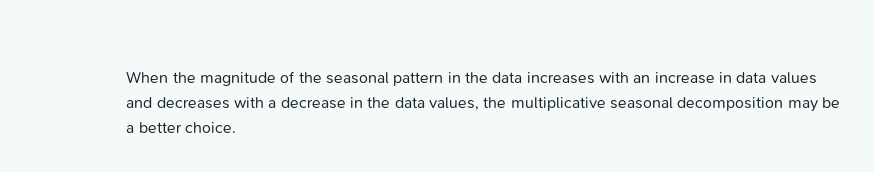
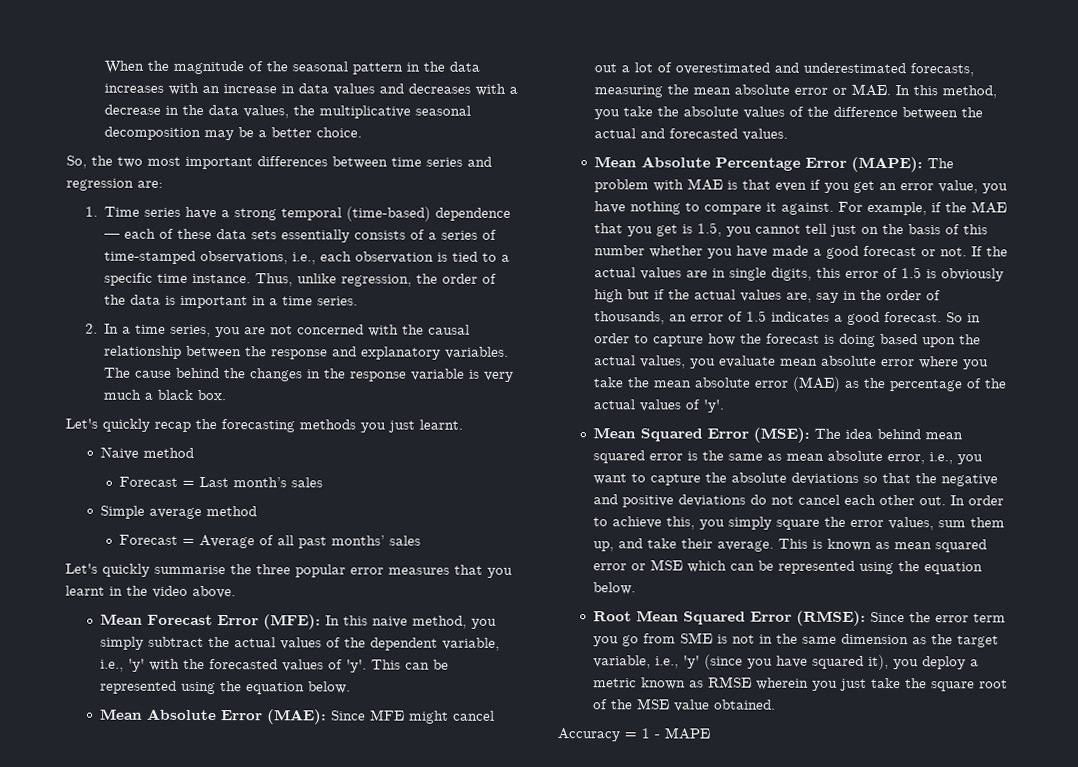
(237, 127) none -> [66,155,492,170] [66,178,163,191] [84,206,512,222] [104,228,498,243] [104,250,511,265] [104,272,498,287] [104,294,359,309] [84,323,471,338] [104,345,510,360] [104,367,515,382] [103,389,227,401] [65,418,463,433] [100,446,195,460] [119,476,324,488] [100,505,258,520] [119,534,422,549] [65,563,513,578] [65,585,236,599] [100,613,498,630] [100,636,501,651] [100,658,450,673] [100,680,352,695] [100,708,496,725] [594,62,975,77] [594,83,998,99] [594,106,984,120] [594,128,789,141] [594,156,955,173] [594,178,1009,194] [594,201,1008,216] [594,222,989,237] [594,245,1009,259] [594,267,1005,282] [594,289,942,303] [594,310,982,326] [594,333,982,348] [594,355,990,370] [593,376,1008,392] [593,399,725,413] [593,427,964,443] [593,450,984,465] [593,472,999,487] [593,494,1005,508] [593,516,1006,531] [593,538,988,553] [593,559,984,575] [593,582,637,595] [593,610,1007,626] [593,632,1000,648] [593,654,980,671] [593,676,1009,692] [593,698,777,712] [557,727,710,742] // So, the two most important differences between time series and regression are: // 1. Time series have a strong temporal (time-based) dependence — each of these data sets essentially consists of a series of time-stamped observations, i.e., each observation is tied to a specific time instance. Thus, unlike regression, the order of the data is important in a time series. // 2. In a time series, you are not concerned with the causal relationship between the response and explanatory variables. The cause behind the changes in the response variable is very much a black box. // Let's quickly recap the forecasting methods you just learnt. // Naive method // Forecast = Last month’s sales // Simple average method // Forecast = Average of all past months’ sales // Let's quickly summarise the three popular error measures that you learnt in the video above. // Mean Forecast Error (MFE): In this naive method, you simply subtract the actual values of the dependent variable, i.e., 'y' with the forecasted values of 'y'. This can be represented using the equation below. // Mean Absolute Error (MAE): Since MFE might cancel out a lot of overestimated and underestimated forecasts, measuring the mean absolute error or MAE. In this method, you take the absolute values of the difference between the actual and forecasted values. // Mean Absolute Percentage Error (MAPE): The problem with MAE is that even if you get an error value, you have nothing to compare it against. For example, if the MAE that you get is 1.5, you cannot tell just on the basis of this number whether you have made a good forecast or not. If the actual values are in single digits, this error of 1.5 is obviously high but if the actual values are, say in the order of thousands, an error of 1.5 indicates a good forecast. So in order to capture how the forecast is doing based upon the actual values, you evaluate mean absolute error where you take the mean absolute error (MAE) as the percentage of the actual values of 'y'. // Mean Squared Error (MSE): The idea behind mean squared error is the same as mean absolute error, i.e., you want to capture the absolute deviations so that the negative and positive deviations do not cancel each other out. In order to achieve this, you simply square the error values, sum them up, and take their average. This is known as mean squared error or MSE which can be represented using the equation below. // Root Mean Squared Error (RMSE): Since the error term you go from SME is not in the same dimension as the target variable, i.e., 'y' (since you have squared it), you deploy a metric known as RMSE wherein you just take the square root of the MSE value obtained. // Accuracy = 1 - MAPE

